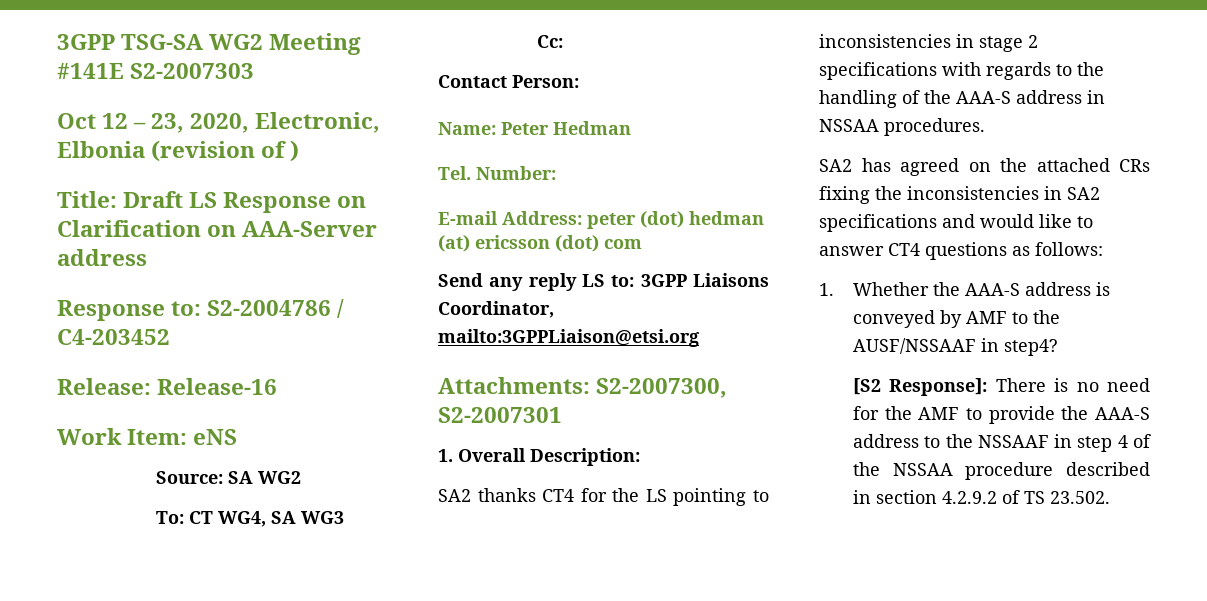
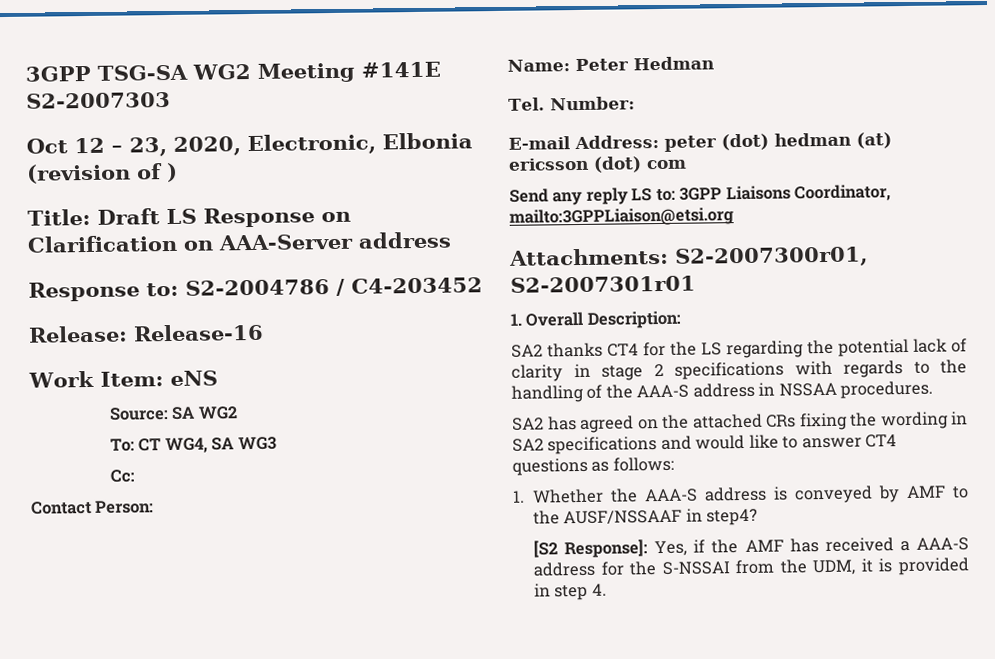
[596,378,728,398] [438,407,562,423] S2-2007300, S2-2007301 -> [675,246,868,268] [510,275,696,293] S2-2007300r01, S2-2007301r01
[673,488,769,506] [819,34,951,48] pointing to inconsistencies -> [726,338,967,359] [511,364,563,382] regarding the potential lack of clarity
[907,186,1039,200] inconsistencies -> [880,411,949,430] wording
[995,378,1150,392] [853,406,1150,424] [853,434,1151,452] [853,462,1150,480] [853,490,1111,504] There is no need for the AMF to provide the AAA-S address to the NSSAAF in step 4 of the NSSAA procedure described in section 4.2.9.2 of TS 23.502. -> [654,537,970,557] [533,557,971,577] [534,583,607,601] Yes, if the AMF has received a AAA-S address for the S-NSSAI from the UDM, it is provided in step 4.

